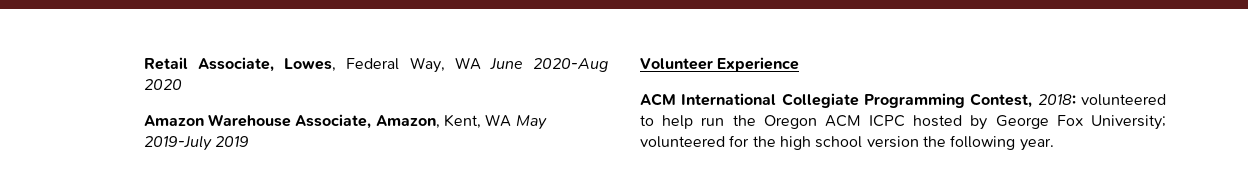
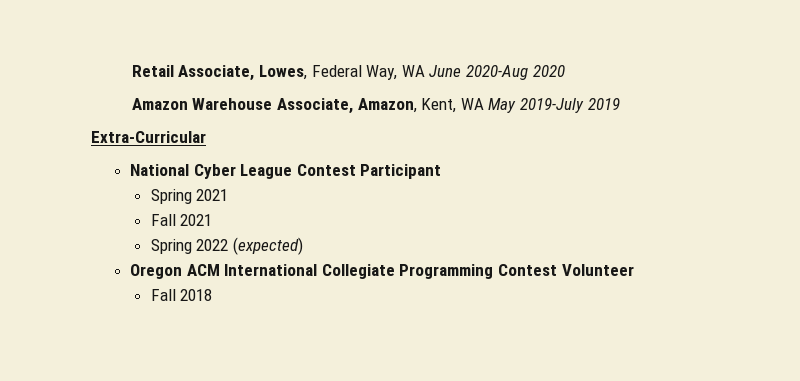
[640,57,800,72] [640,93,1166,108] [640,115,1166,130] [640,135,1054,151] Volunteer Experience // ACM International Collegiate Programming Contest, 2018: volunteered to help run the Oregon ACM ICPC hosted by George Fox University; volunteered for the high school version the following year. -> [91,131,206,143] [130,164,442,179] [150,189,229,204] [150,214,213,226] [150,237,303,255] [130,264,634,279] [150,289,213,301] Extra-Curricular // National Cyber League Contest Participant // Spring 2021 // Fall 2021 // Spring 2022 (expected) // Oregon ACM International Collegiate Programming Contest Volunteer // Fall 2018

